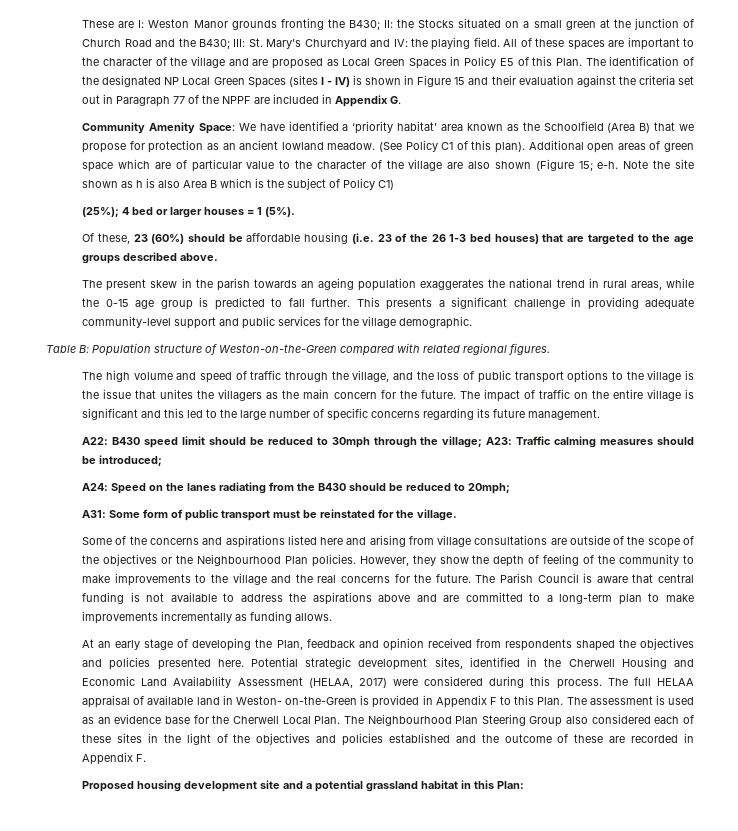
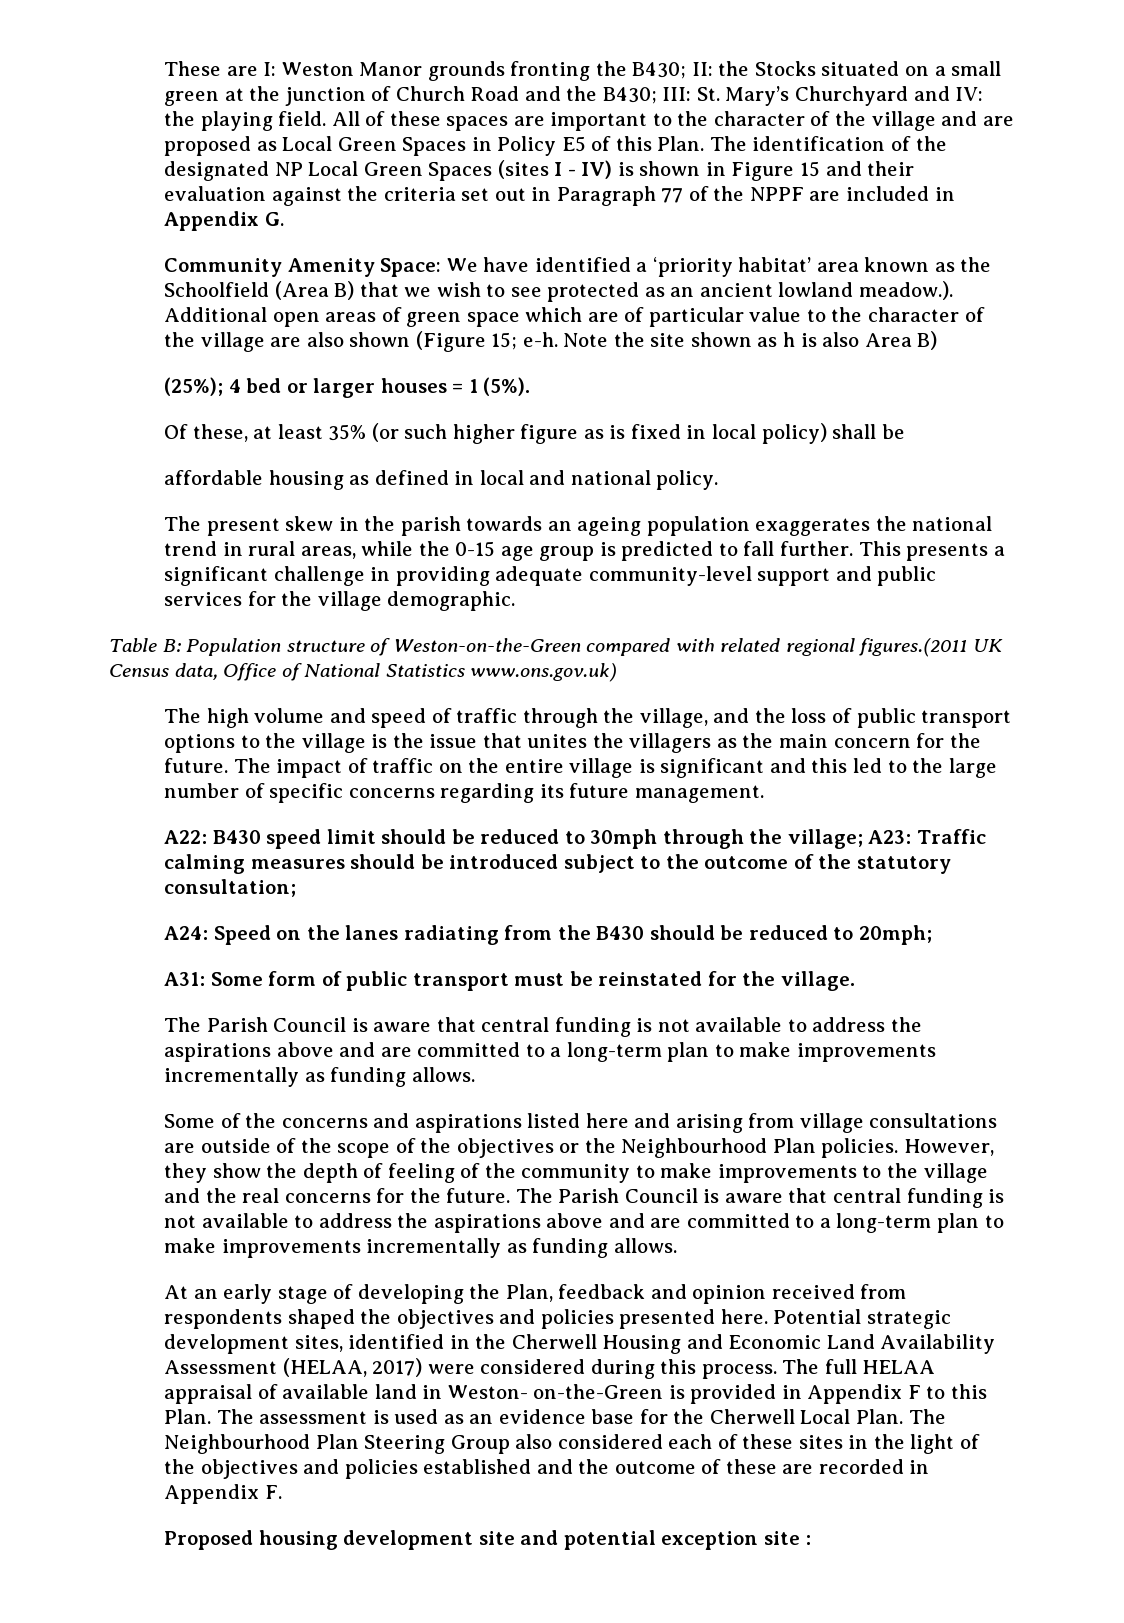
[82,140,525,153] propose for protection as an ancient lowland meadow. (See Policy C1 of this plan). -> [436,281,954,302] wish to see protected as an ancient lowland meadow.).
[210,178,395,190] B which is the subject of Policy C1) -> [917,331,938,350] B)
[133,234,243,244] 23 (60%) should be -> [253,423,905,444] at least 35% (or such higher figure as is fixed in local policy) shall be //
[351,233,695,245] [82,252,219,264] (i.e. 23 of the 26 1-3 bed houses) that are targeted to the age groups described above. -> [349,470,719,490] as defined in local and national policy.
[509,343,550,355] figures. -> [859,638,1003,657] [109,663,618,682] figures.(2011 UK Census data, Office of National Statistics www.ons.gov.uk)
[99,455,163,466] introduced; -> [449,854,951,874] [164,879,297,897] introduced subject to the outcome of the statutory consultation;
(458, 515) none -> [164,1017,923,1037] [164,1042,936,1062] [164,1067,475,1087] // The Parish Council is aware that central funding is not available to address the aspirations above and are committed to a long-term plan to make improvements incrementally as funding allows.
[306,780,525,792] a potential grassland habitat in this Plan: -> [563,1530,812,1550] potential exception site :

